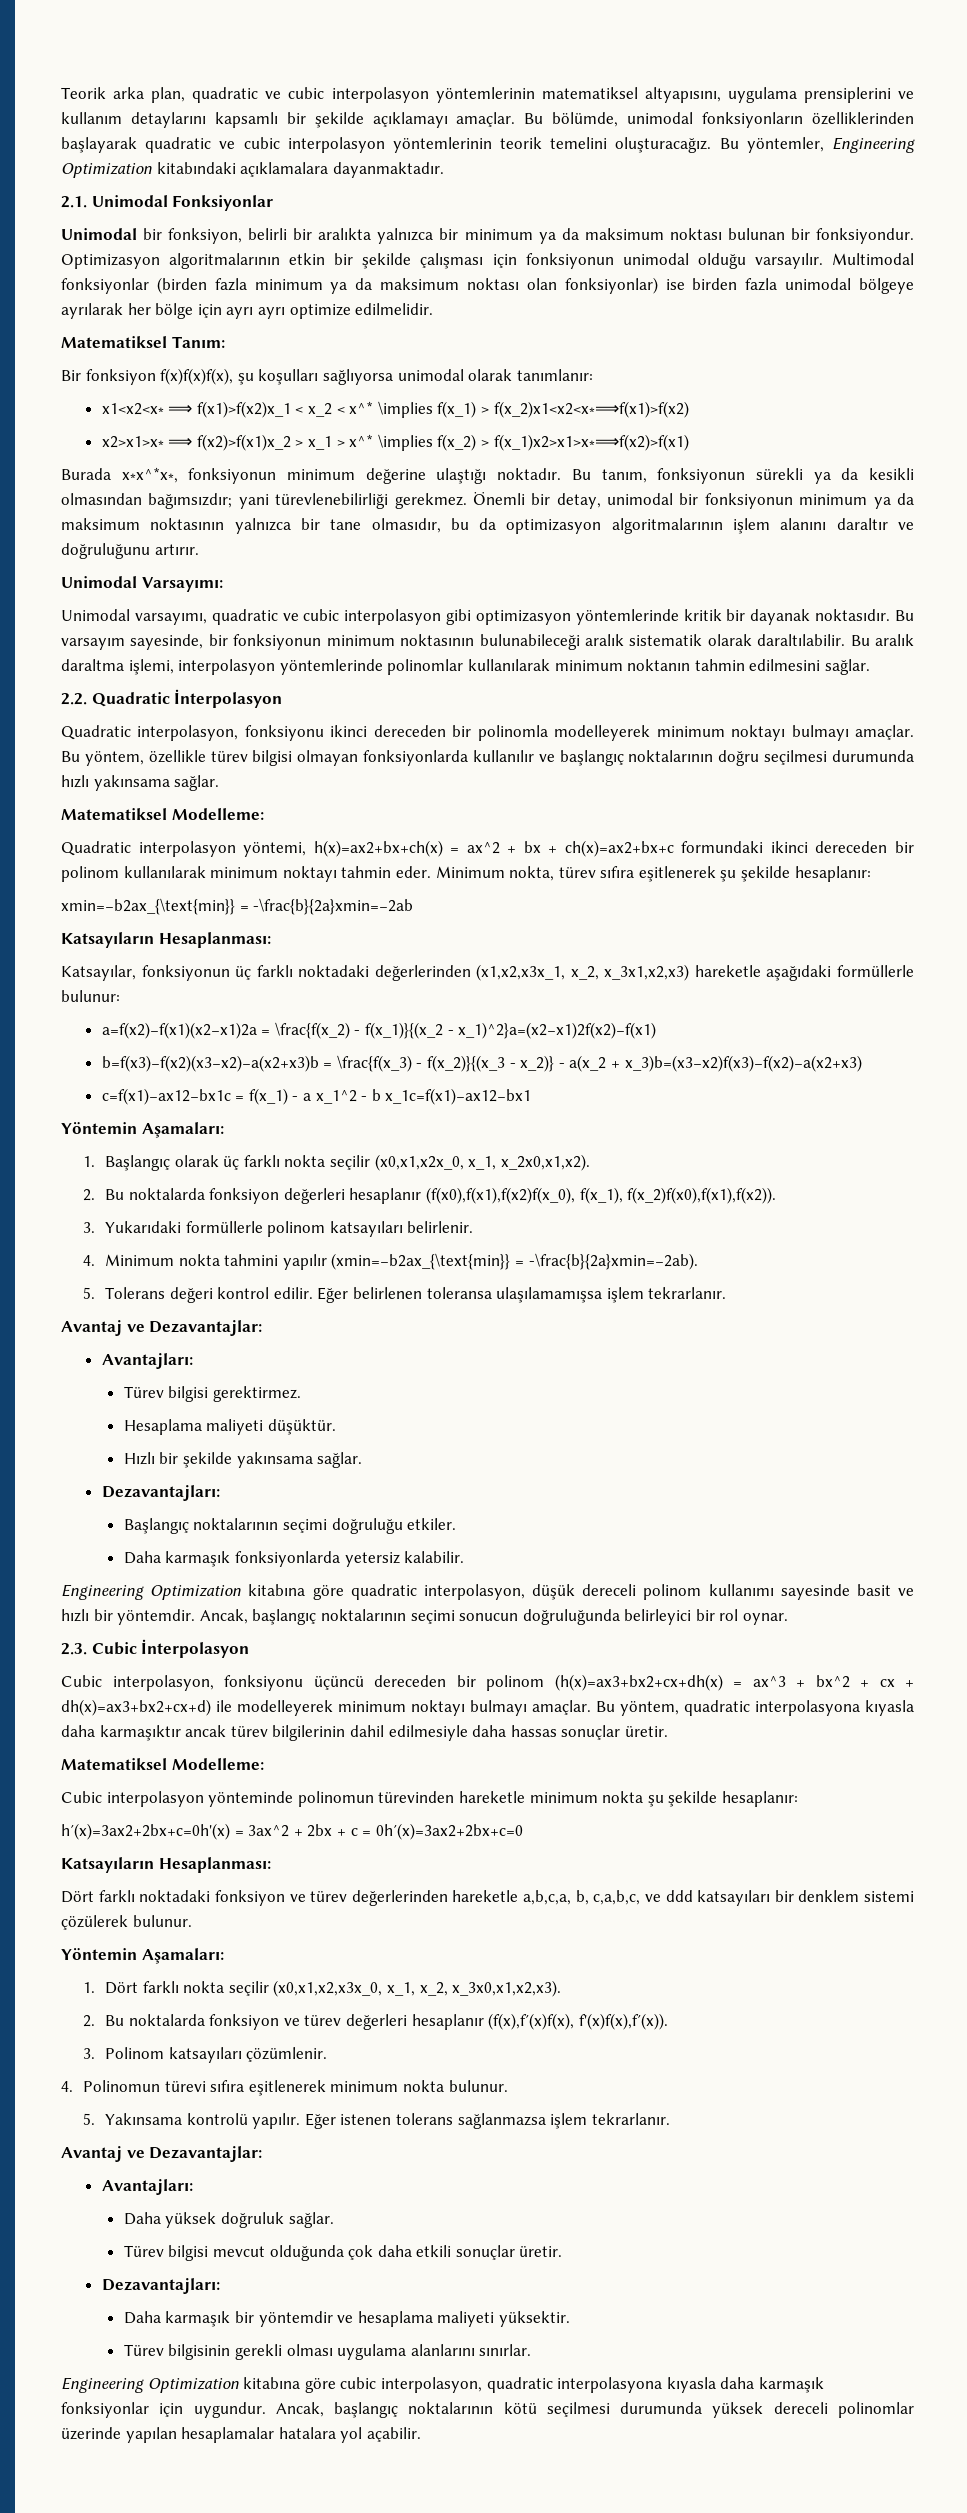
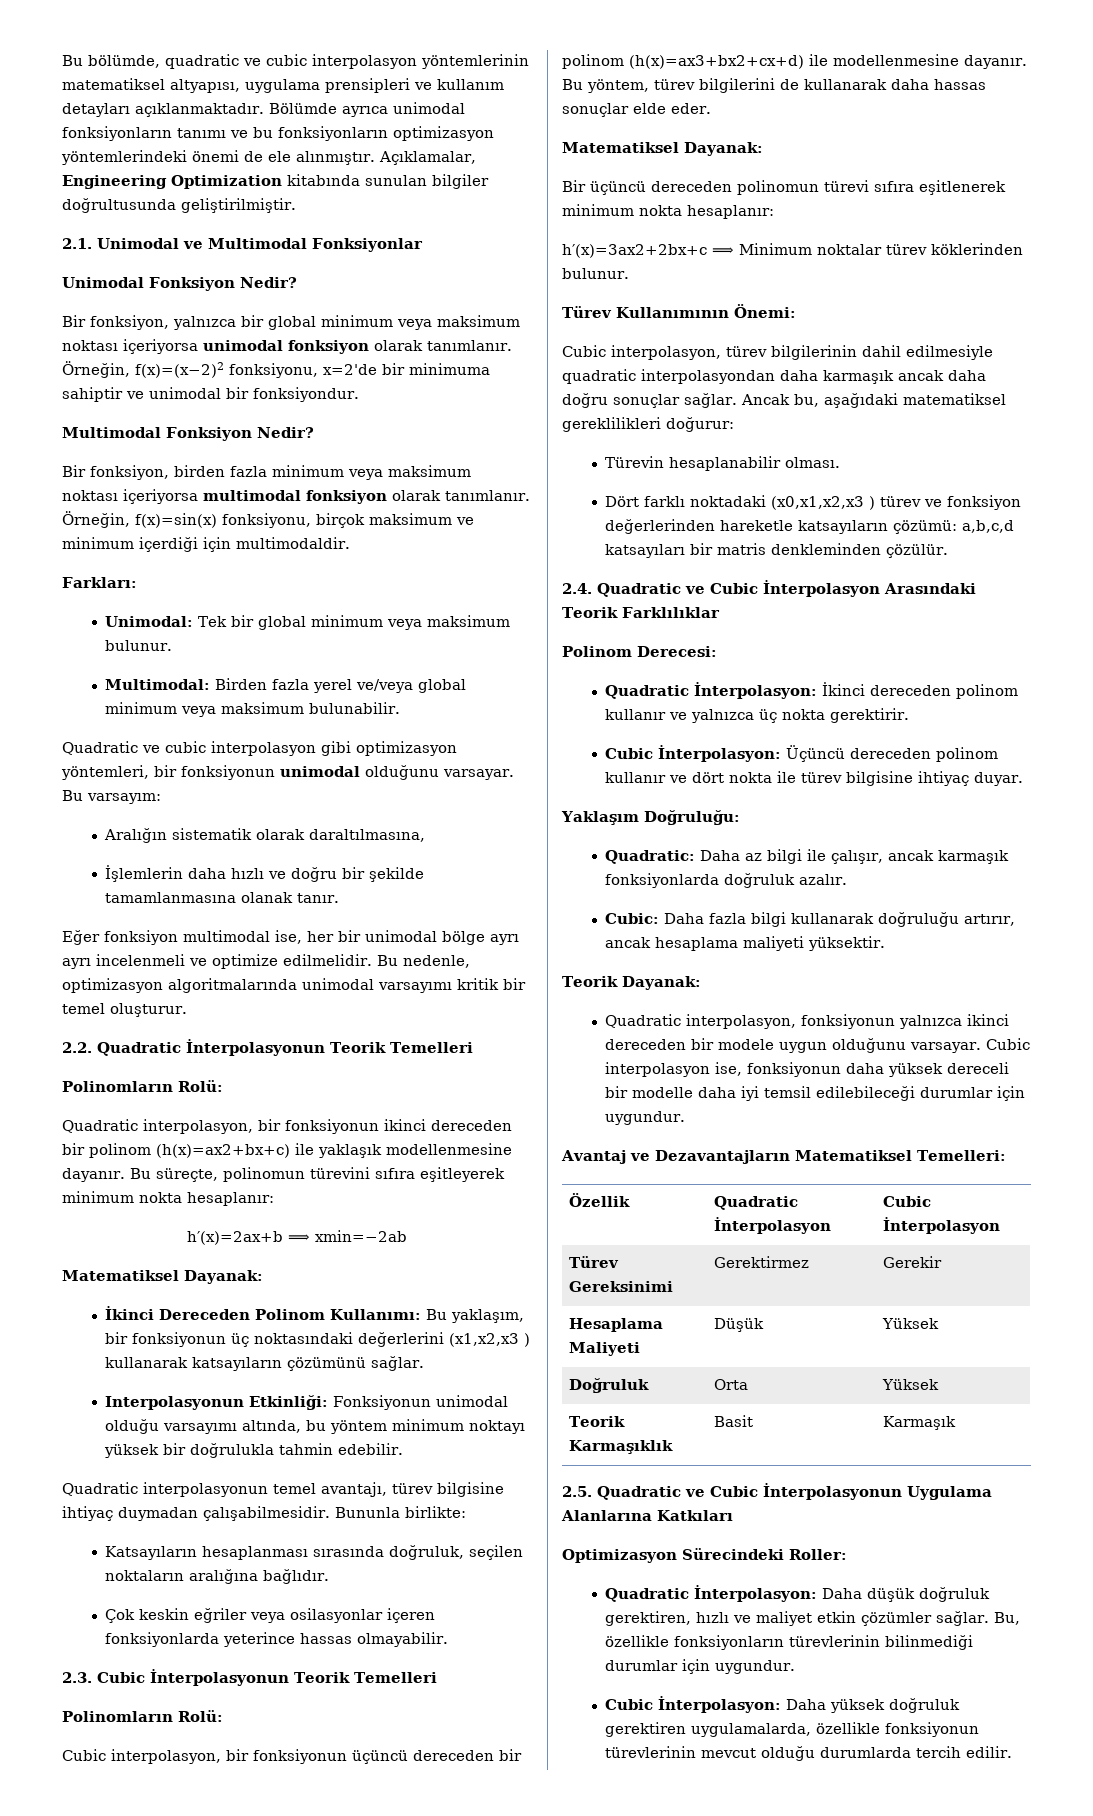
[61,87,186,103] Teorik arka plan, -> [62,55,160,68] Bu bölümde,
[644,87,915,103] [61,112,914,128] [61,137,915,153] [61,162,444,178] altyapısını, uygulama prensiplerini ve kullanım detaylarını kapsamlı bir şekilde açıklamayı amaçlar. Bu bölümde, unimodal fonksiyonların özelliklerinden başlayarak quadratic ve cubic interpolasyon yöntemlerinin teorik temelini oluşturacağız. Bu yöntemler, Engineering Optimization kitabındaki açıklamalara dayanmaktadır. -> [170,78,504,93] [62,102,465,117] [62,126,494,141] [61,150,476,165] [62,174,489,189] [62,198,296,213] altyapısı, uygulama prensipleri ve kullanım detayları açıklanmaktadır. Bölümde ayrıca unimodal fonksiyonların tanımı ve bu fonksiyonların optimizasyon yöntemlerindeki önemi de ele alınmıştır. Açıklamalar, Engineering Optimization kitabında sunulan bilgiler doğrultusunda geliştirilmiştir.
(168, 201) none -> [183,238,307,249] ve Multimodal
[143,228,915,244] [61,253,914,269] [61,277,914,294] [61,303,434,319] [61,336,225,348] [61,368,593,385] [101,401,689,418] [101,434,689,451] [61,467,915,484] [61,492,914,509] [61,518,914,534] [61,543,199,559] [61,576,223,592] [61,609,278,625] bir fonksiyon, belirli bir aralıkta yalnızca bir minimum ya da maksimum noktası bulunan bir fonksiyondur. Optimizasyon algoritmalarının etkin bir şekilde çalışması için fonksiyonun unimodal olduğu varsayılır. Multimodal fonksiyonlar (birden fazla minimum ya da maksimum noktası olan fonksiyonlar) ise birden fazla unimodal bölgeye ayrılarak her bölge için ayrı ayrı optimize edilmelidir. // Matematiksel Tanım: // Bir fonksiyon f(x)f(x)f(x), şu koşulları sağlıyorsa unimodal olarak tanımlanır: // x1<x2<x∗ ⟹ f(x1)>f(x2)x_1 < x_2 < x^* \implies f(x_1) > f(x_2)x1<x2<x∗⟹f(x1)>f(x2) // x2>x1>x∗ ⟹ f(x2)>f(x1)x_2 > x_1 > x^* \implies f(x_2) > f(x_1)x2>x1>x∗⟹f(x2)>f(x1) // Burada x∗x^*x∗, fonksiyonun minimum değerine ulaştığı noktadır. Bu tanım, fonksiyonun sürekli ya da kesikli olmasından bağımsızdır; yani türevlenebilirliği gerekmez. Önemli bir detay, unimodal bir fonksiyonun minimum ya da maksimum noktasının yalnızca bir tane olmasıdır, bu da optimizasyon algoritmalarının işlem alanını daraltır ve doğruluğunu artırır. // Unimodal Varsayımı: // Unimodal varsayımı, quadratic -> [149,277,297,291] [62,315,520,330] [62,339,512,354] [62,361,490,378] [62,387,359,402] [62,427,314,441] [62,465,471,480] [62,489,530,504] [62,511,474,528] [62,537,350,552] [62,577,137,588] [105,615,511,630] [105,640,173,651] [105,678,467,693] [105,702,401,717] [62,741,138,755] Fonksiyon Nedir? // Bir fonksiyon, yalnızca bir global minimum veya maksimum noktası içeriyorsa unimodal fonksiyon olarak tanımlanır. Örneğin, f(x)=(x−2)2 fonksiyonu, x=2'de bir minimuma sahiptir ve unimodal bir fonksiyondur. // Multimodal Fonksiyon Nedir? // Bir fonksiyon, birden fazla minimum veya maksimum noktası içeriyorsa multimodal fonksiyon olarak tanımlanır. Örneğin, f(x)=sin(x) fonksiyonu, birçok maksimum ve minimum içerdiği için multimodaldir. // Farkları: // Unimodal: Tek bir global minimum veya maksimum bulunur. // Multimodal: Birden fazla yerel ve/veya global minimum veya maksimum bulunabilir. // Quadratic
[575,609,914,625] [61,634,914,650] [61,659,870,675] [61,689,283,708] [61,725,914,741] [61,750,914,766] [61,775,220,791] [61,808,264,820] [61,840,915,857] [61,866,871,882] [61,898,414,915] [61,932,271,948] [61,964,914,981] [61,990,120,1002] [101,1022,657,1039] [101,1055,862,1072] [101,1088,532,1105] [61,1122,224,1138] [83,1154,590,1171] [83,1187,777,1204] [83,1221,474,1237] [83,1253,698,1270] [83,1287,727,1303] [61,1320,263,1336] [101,1353,193,1369] [123,1386,301,1402] [123,1419,336,1435] [123,1452,363,1468] [101,1485,220,1501] [123,1518,457,1534] [123,1551,465,1567] [61,1584,914,1600] [61,1609,789,1625] [61,1639,250,1658] [61,1675,303,1691] yöntemlerinde kritik bir dayanak noktasıdır. Bu varsayım sayesinde, bir fonksiyonun minimum noktasının bulunabileceği aralık sistematik olarak daraltılabilir. Bu aralık daraltma işlemi, interpolasyon yöntemlerinde polinomlar kullanılarak minimum noktanın tahmin edilmesini sağlar. // 2.2. Quadratic İnterpolasyon // Quadratic interpolasyon, fonksiyonu ikinci dereceden bir polinomla modelleyerek minimum noktayı bulmayı amaçlar. Bu yöntem, özellikle türev bilgisi olmayan fonksiyonlarda kullanılır ve başlangıç noktalarının doğru seçilmesi durumunda hızlı yakınsama sağlar. // Matematiksel Modelleme: // Quadratic interpolasyon yöntemi, h(x)=ax2+bx+ch(x) = ax^2 + bx + ch(x)=ax2+bx+c formundaki ikinci dereceden bir polinom kullanılarak minimum noktayı tahmin eder. Minimum nokta, türev sıfıra eşitlenerek şu şekilde hesaplanır: // xmin=−b2ax_{\text{min}} = -\frac{b}{2a}xmin=−2ab // Katsayıların Hesaplanması: // Katsayılar, fonksiyonun üç farklı noktadaki değerlerinden (x1,x2,x3x_1, x_2, x_3x1,x2,x3) hareketle aşağıdaki formüllerle bulunur: // a=f(x2)−f(x1)(x2−x1)2a = \frac{f(x_2) - f(x_1)}{(x_2 - x_1)^2}a=(x2−x1)2f(x2)−f(x1) // b=f(x3)−f(x2)(x3−x2)−a(x2+x3)b = \frac{f(x_3) - f(x_2)}{(x_3 - x_2)} - a(x_2 + x_3)b=(x3−x2)f(x3)−f(x2)−a(x2+x3) // c=f(x1)−ax12−bx1c = f(x_1) - a x_1^2 - b x_1c=f(x1)−ax12−bx1 // Yöntemin Aşamaları: // 1. Başlangıç olarak üç farklı nokta seçilir (x0,x1,x2x_0, x_1, x_2x0,x1,x2). // 2. Bu noktalarda fonksiyon değerleri hesaplanır (f(x0),f(x1),f(x2)f(x_0), f(x_1), f(x_2)f(x0),f(x1),f(x2)). // 3. Yukarıdaki formüllerle polinom katsayıları belirlenir. // 4. Minimum nokta tahmini yapılır (xmin=−b2ax_{\text{min}} = -\frac{b}{2a}xmin=−2ab). // 5. Tolerans değeri kontrol edilir. Eğer belirlenen toleransa ulaşılamamışsa işlem tekrarlanır. // Avantaj ve Dezavantajlar: // Avantajları: // Türev bilgisi gerektirmez. // Hesaplama maliyeti düşüktür. // Hızlı bir şekilde yakınsama sağlar. // Dezavantajları: // Başlangıç noktalarının seçimi doğruluğu etkiler. // Daha karmaşık fonksiyonlarda yetersiz kalabilir. // Engineering Optimization kitabına göre quadratic interpolasyon, düşük dereceli polinom kullanımı sayesinde basit ve hızlı bir yöntemdir. Ancak, başlangıç noktalarının seçimi sonucun doğruluğunda belirleyici bir rol oynar. // 2.3. Cubic İnterpolasyon // Cubic interpolasyon, fonksiyonu -> [61,765,514,780] [62,790,161,804] [104,828,426,843] [105,865,425,882] [105,892,340,903] [62,930,519,945] [62,954,470,969] [62,978,526,993] [62,1003,187,1017] [62,1039,473,1056] [62,1080,223,1092] [62,1119,512,1134] [62,1143,512,1158] [62,1167,505,1182] [62,1191,274,1206] [186,1230,407,1245] [62,1270,263,1284] [105,1306,525,1323] [105,1332,531,1347] [105,1356,425,1371] [105,1395,509,1410] [105,1419,526,1434] [104,1443,404,1458] [62,1482,504,1497] [62,1506,466,1521] [105,1545,524,1560] [105,1569,330,1584] [105,1608,436,1623] [105,1632,449,1647] [62,1669,437,1686] [62,1710,223,1722] [62,1749,347,1764] yöntemleri, bir fonksiyonun unimodal olduğunu varsayar. Bu varsayım: // Aralığın sistematik olarak daraltılmasına, // İşlemlerin daha hızlı ve doğru bir şekilde tamamlanmasına olanak tanır. // Eğer fonksiyon multimodal ise, her bir unimodal bölge ayrı ayrı incelenmeli ve optimize edilmelidir. Bu nedenle, optimizasyon algoritmalarında unimodal varsayımı kritik bir temel oluşturur. // 2.2. Quadratic İnterpolasyonun Teorik Temelleri // Polinomların Rolü: // Quadratic interpolasyon, bir fonksiyonun ikinci dereceden bir polinom (h(x)=ax2+bx+c) ile yaklaşık modellenmesine dayanır. Bu süreçte, polinomun türevini sıfıra eşitleyerek minimum nokta hesaplanır: // h′(x)=2ax+b ⟹ xmin=−2ab // Matematiksel Dayanak: // İkinci Dereceden Polinom Kullanımı: Bu yaklaşım, bir fonksiyonun üç noktasındaki değerlerini (x1,x2,x3 ) kullanarak katsayıların çözümünü sağlar. // Interpolasyonun Etkinliği: Fonksiyonun unimodal olduğu varsayımı altında, bu yöntem minimum noktayı yüksek bir doğrulukla tahmin edebilir. // Quadratic interpolasyonun temel avantajı, türev bilgisine ihtiyaç duymadan çalışabilmesidir. Bununla birlikte: // Katsayıların hesaplanması sırasında doğruluk, seçilen noktaların aralığına bağlıdır. // Çok keskin eğriler veya osilasyonlar içeren fonksiyonlarda yeterince hassas olmayabilir. // 2.3. Cubic İnterpolasyonun Teorik Temelleri // Polinomların Rolü: // Cubic interpolasyon, bir fonksiyonun
[554,1674,914,1691] [61,1699,914,1716] [61,1725,468,1741] (h(x)=ax3+bx2+cx+dh(x) = ax^3 + bx^2 + cx + dh(x)=ax3+bx2+cx+d) ile modelleyerek minimum noktayı bulmayı amaçlar. Bu yöntem, quadratic interpolasyona kıyasla daha karmaşıktır ancak türev bilgilerinin dahil edilmesiyle -> [629,54,1027,69] [562,78,887,93] (h(x)=ax3+bx2+cx+d) ile modellenmesine dayanır. Bu yöntem, türev bilgilerini de kullanarak
[624,1726,668,1737] [61,1758,264,1770] [61,1791,798,1807] [61,1823,523,1840] [61,1857,271,1873] [61,1890,914,1906] [61,1915,192,1930] [61,1948,224,1964] [83,1980,562,1997] [83,2013,668,2030] [83,2047,328,2063] [61,2080,161,2092] üretir. // Matematiksel Modelleme: // Cubic interpolasyon yönteminde polinomun türevinden hareketle minimum nokta şu şekilde hesaplanır: // h′(x)=3ax2+2bx+c=0h'(x) = 3ax^2 + 2bx + c = 0h′(x)=3ax2+2bx+c=0 // Katsayıların Hesaplanması: // Dört farklı noktadaki fonksiyon ve türev değerlerinden hareketle a,b,c,a, b, c,a,b,c, ve ddd katsayıları bir denklem sistemi çözülerek bulunur. // Yöntemin Aşamaları: // 1. Dört farklı nokta seçilir (x0,x1,x2,x3x_0, x_1, x_2, x_3x0,x1,x2,x3). // 2. Bu noktalarda fonksiyon ve türev değerleri hesaplanır (f(x),f′(x)f(x), f'(x)f(x),f′(x)). // 3. Polinom katsayıları çözümlenir. // 4. Polinomun -> [633,103,711,114] [562,142,763,156] [562,180,819,195] elde eder. // Matematiksel Dayanak: // Bir üçüncü dereceden polinomun
[448,2080,508,2092] [83,2113,670,2129] [61,2146,263,2162] [101,2179,193,2195] [123,2212,334,2228] [123,2245,563,2261] [101,2278,220,2294] [123,2311,570,2327] [123,2344,532,2360] [61,2377,824,2393] [61,2402,914,2418] [61,2427,421,2443] bulunur. // 5. Yakınsama kontrolü yapılır. Eğer istenen tolerans sağlanmazsa işlem tekrarlanır. // Avantaj ve Dezavantajlar: // Avantajları: // Daha yüksek doğruluk sağlar. // Türev bilgisi mevcut olduğunda çok daha etkili sonuçlar üretir. // Dezavantajları: // Daha karmaşık bir yöntemdir ve hesaplama maliyeti yüksektir. // Türev bilgisinin gerekli olması uygulama alanlarını sınırlar. // Engineering Optimization kitabına göre cubic interpolasyon, quadratic interpolasyona kıyasla daha karmaşık fonksiyonlar için uygundur. Ancak, başlangıç noktalarının kötü seçilmesi durumunda yüksek dereceli polinomlar üzerinde yapılan hesaplamalar hatalara yol açabilir. -> [687,205,774,219] [562,243,1023,258] [562,268,629,279] [562,304,796,318] [562,345,993,360] [562,369,986,384] [562,393,1006,408] [562,417,734,432] [605,456,841,471] [605,495,1022,510] [605,519,1015,534] [605,543,949,558] [562,580,976,597] [562,607,720,618] [562,646,717,657] [605,682,1019,699] [605,708,910,723] [605,745,999,762] [605,771,1024,786] [561,810,740,825] [605,849,1010,864] [605,873,848,888] [605,912,1016,927] [605,936,886,951] [562,976,701,990] [605,1014,1010,1029] [605,1038,1031,1053] [605,1062,1010,1077] [605,1086,1026,1101] [605,1111,686,1125] [561,1150,1006,1164] [569,1193,631,1207] [714,1196,799,1210] [714,1217,832,1234] [883,1196,932,1207] [883,1217,1001,1234] [569,1256,620,1268] [569,1281,674,1292] [714,1256,810,1268] [883,1256,943,1268] [569,1318,664,1332] [569,1342,641,1356] [714,1318,765,1332] [882,1318,940,1329] [569,1378,650,1393] [714,1379,749,1390] [882,1379,940,1390] [569,1416,626,1427] [569,1440,674,1454] [714,1415,754,1427] [883,1416,957,1430] [562,1483,992,1500] [561,1510,733,1521] [562,1548,847,1563] [605,1585,991,1602] [605,1611,1021,1626] [605,1635,974,1650] [605,1659,796,1674] [605,1696,961,1713] [605,1722,980,1737] [605,1746,1013,1761] hesaplanır: // h′(x)=3ax2+2bx+c ⟹ Minimum noktalar türev köklerinden bulunur. // Türev Kullanımının Önemi: // Cubic interpolasyon, türev bilgilerinin dahil edilmesiyle quadratic interpolasyondan daha karmaşık ancak daha doğru sonuçlar sağlar. Ancak bu, aşağıdaki matematiksel gereklilikleri doğurur: // Türevin hesaplanabilir olması. // Dört farklı noktadaki (x0,x1,x2,x3 ) türev ve fonksiyon değerlerinden hareketle katsayıların çözümü: a,b,c,d katsayıları bir matris denkleminden çözülür. // 2.4. Quadratic ve Cubic İnterpolasyon Arasındaki Teorik Farklılıklar // Polinom Derecesi: // Quadratic İnterpolasyon: İkinci dereceden polinom kullanır ve yalnızca üç nokta gerektirir. // Cubic İnterpolasyon: Üçüncü dereceden polinom kullanır ve dört nokta ile türev bilgisine ihtiyaç duyar. // Yaklaşım Doğruluğu: // Quadratic: Daha az bilgi ile çalışır, ancak karmaşık fonksiyonlarda doğruluk azalır. // Cubic: Daha fazla bilgi kullanarak doğruluğu artırır, ancak hesaplama maliyeti yüksektir. // Teorik Dayanak: // Quadratic interpolasyon, fonksiyonun yalnızca ikinci dereceden bir modele uygun olduğunu varsayar. Cubic interpolasyon ise, fonksiyonun daha yüksek dereceli bir modelle daha iyi temsil edilebileceği durumlar için uygundur. // Avantaj ve Dezavantajların Matematiksel Temelleri: // Özellik | Quadratic İnterpolasyon | Cubic İnterpolasyon // Türev Gereksinimi | Gerektirmez | Gerekir // Hesaplama Maliyeti | Düşük | Yüksek // Doğruluk | Orta | Yüksek // Teorik Karmaşıklık | Basit | Karmaşık // 2.5. Quadratic ve Cubic İnterpolasyonun Uygulama Alanlarına Katkıları // Optimizasyon Sürecindeki Roller: // Quadratic İnterpolasyon: Daha düşük doğruluk gerektiren, hızlı ve maliyet etkin çözümler sağlar. Bu, özellikle fonksiyonların türevlerinin bilinmediği durumlar için uygundur. // Cubic İnterpolasyon: Daha yüksek doğruluk gerektiren uygulamalarda, özellikle fonksiyonun türevlerinin mevcut olduğu durumlarda tercih edilir.

